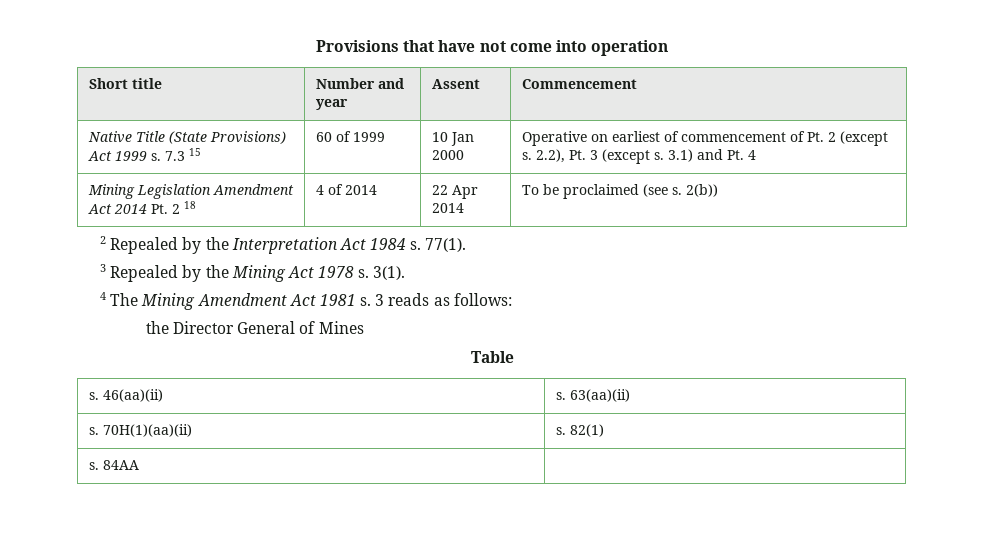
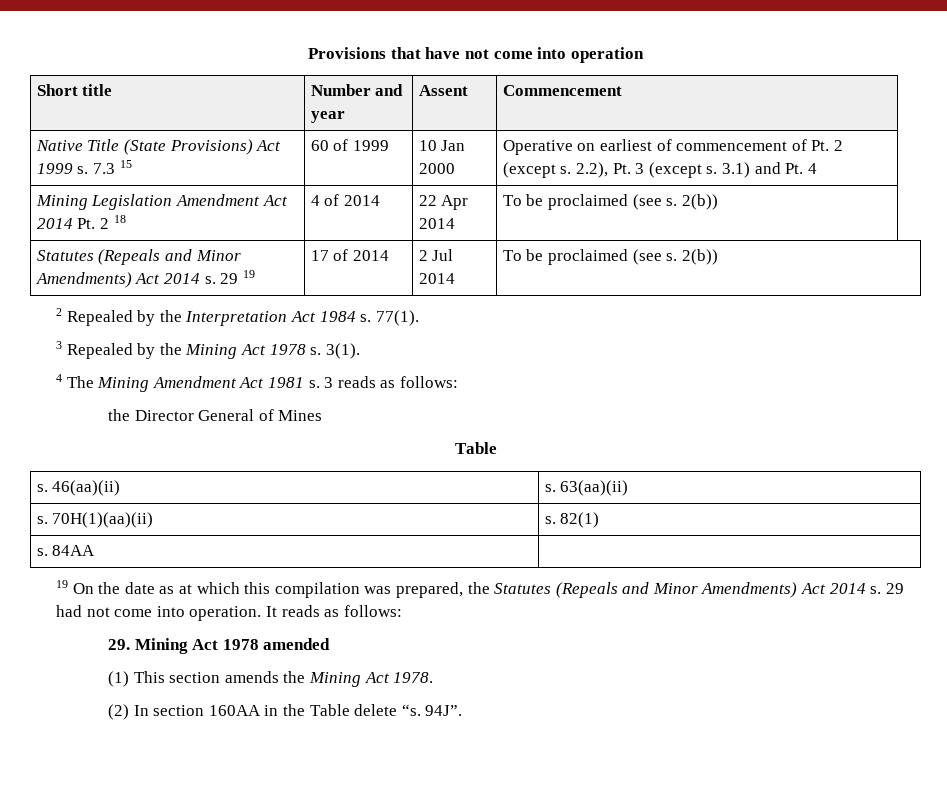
(718, 190) none -> [36,249,241,265] [35,270,255,288] [310,249,390,261] [418,249,454,261] [418,273,455,284] [502,249,718,265] // Statutes (Repeals and Minor Amendments) Act 2014 s. 29 19 | 17 of 2014 | 2 Jul 2014 | To be proclaimed (see s. 2(b))
(139, 465) none -> [56,580,904,598] [56,605,402,621] [108,638,331,654] [108,671,434,687] [108,704,463,720] // 19 On the date as at which this compilation was prepared, the Statutes (Repeals and Minor Amendments) Act 2014 s. 29 had not come into operation. It reads as follows: // 29. Mining Act 1978 amended // (1) This section amends the Mining Act 1978. // (2) In section 160AA in the Table delete “s. 94J”.

